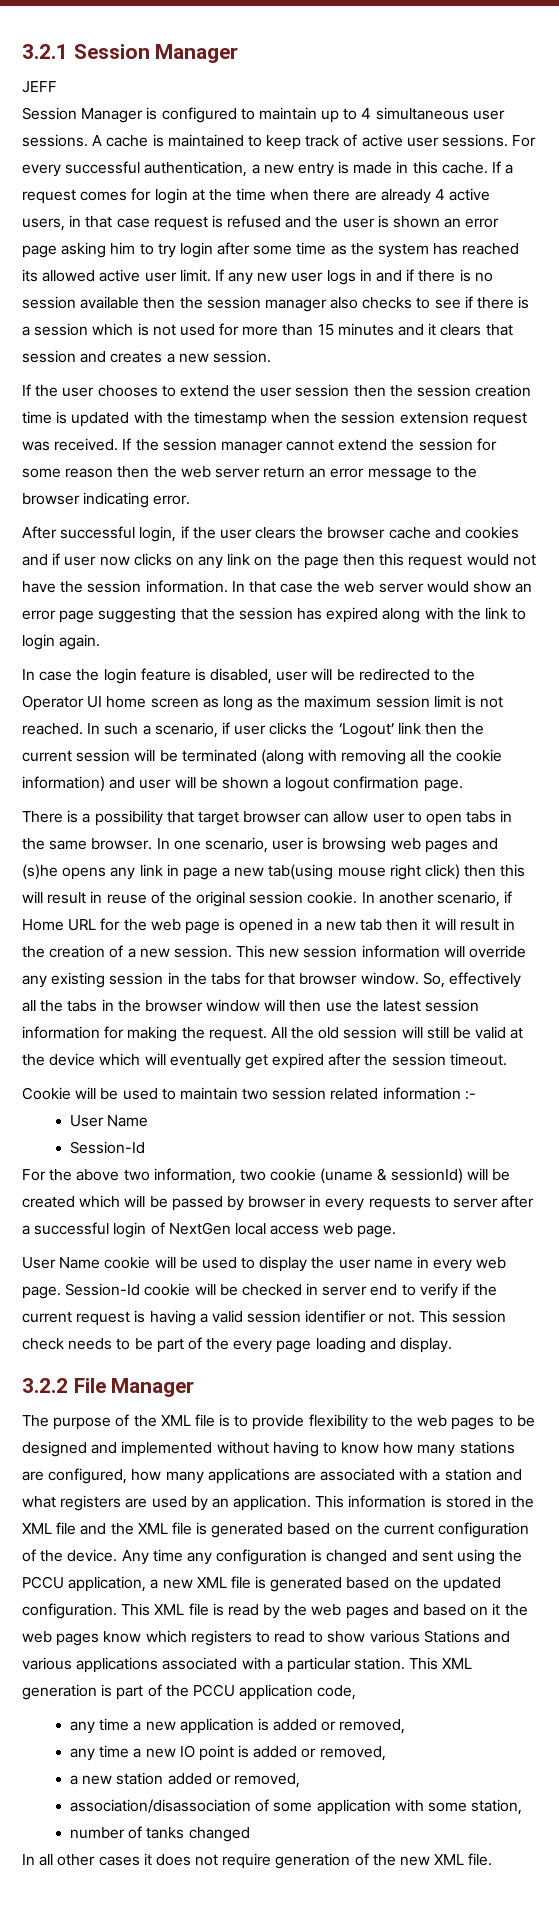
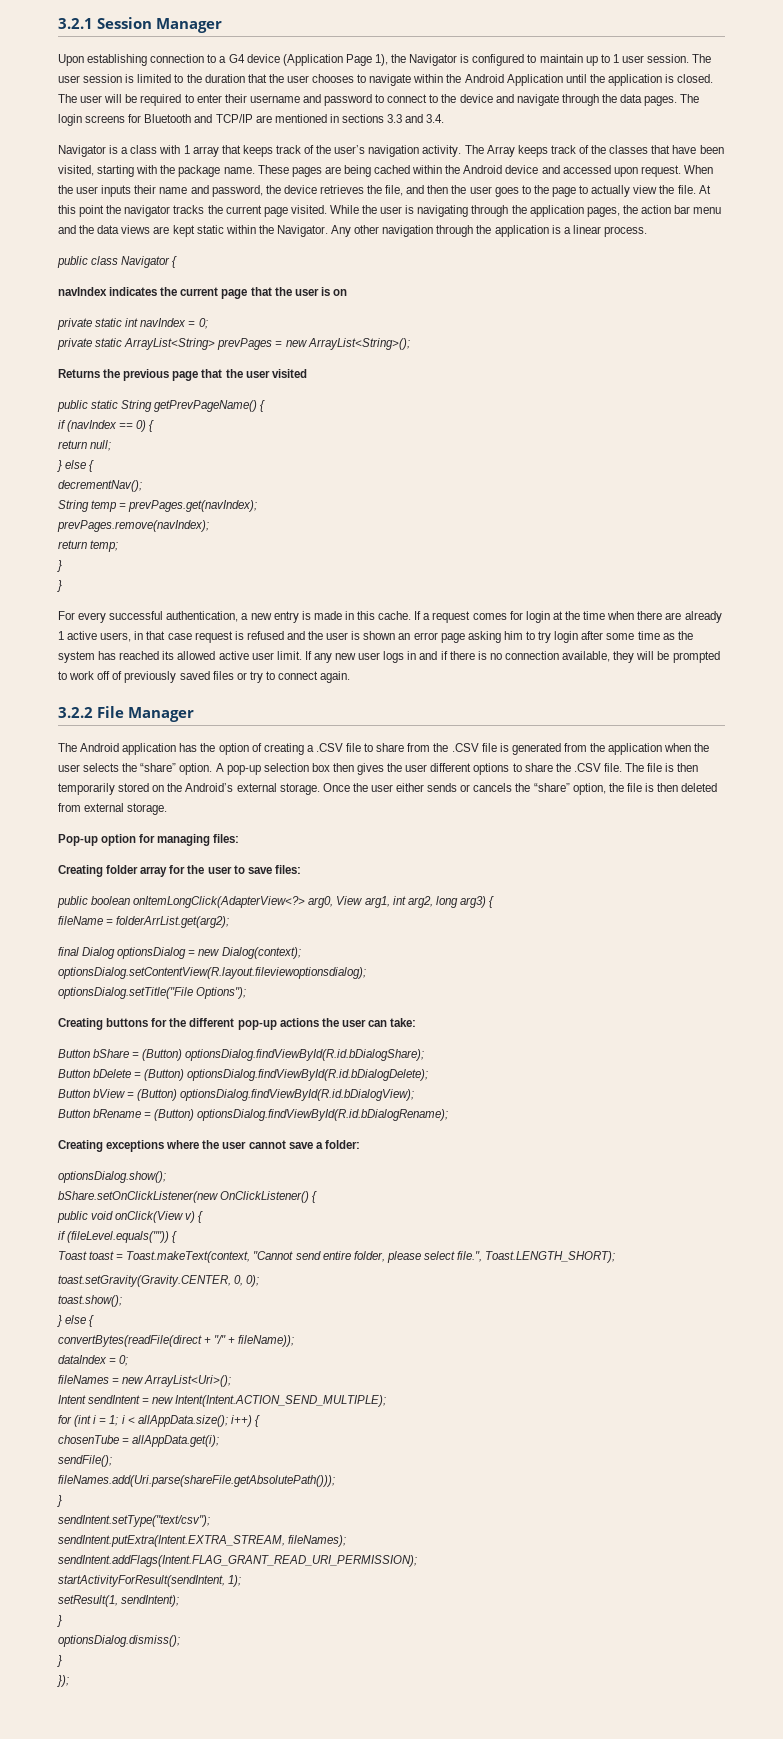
[22,81,57,93] [22,107,144,123] JEFF // Session Manager -> [58,54,458,66] Upon establishing connection to a G4 device (Application Page 1), the Navigator
[361,107,505,120] [22,134,509,150] 4 simultaneous user sessions. A cache is maintained to keep track of active user sessions. -> [612,54,712,63] [58,74,714,86] [58,94,700,106] [58,114,445,126] [58,145,724,157] [58,165,713,177] [58,185,711,197] [58,205,722,217] [58,225,647,237] [57,256,178,268] [58,287,347,299] [57,318,208,330] [57,338,410,350] [58,369,307,381] [57,400,266,412] [58,420,155,432] [58,440,112,451] [57,460,95,472] [58,480,142,492] [58,500,258,512] [57,520,209,532] [58,540,119,552] [57,560,62,572] [57,580,62,592] 1 user session. The user session is limited to the duration that the user chooses to navigate within the Android Application until the application is closed. The user will be required to enter their username and password to connect to the device and navigate through the data pages. The login screens for Bluetooth and TCP/IP are mentioned in sections 3.3 and 3.4. // Navigator is a class with 1 array that keeps track of the user’s navigation activity. The Array keeps track of the classes that have been visited, starting with the package name. These pages are being cached within the Android device and accessed upon request. When the user inputs their name and password, the device retrieves the file, and then the user goes to the page to actually view the file. At this point the navigator tracks the current page visited. While the user is navigating through the application pages, the action bar menu and the data views are kept static within the Navigator. Any other navigation through the application is a linear process. // public class Navigator { // navIndex indicates the current page that the user is on // private static int navIndex = 0; // private static ArrayList<String> prevPages = new ArrayList<String>(); // Returns the previous page that the user visited // public static String getPrevPageName() { // if (navIndex == 0) { // return null; // } else { // decrementNav(); // String temp = prevPages.get(navIndex); // prevPages.remove(navIndex); // return temp; // } // } //
[435,189,446,200] 4 -> [58,631,64,640] 1
[22,296,530,312] [22,323,513,336] [22,350,271,363] [22,384,532,397] [22,411,527,427] [22,438,497,454] [22,466,478,481] [22,492,191,508] [22,526,520,542] [22,553,536,569] [22,580,533,593] [22,607,527,623] [22,634,101,650] [22,668,476,684] [22,695,504,711] [22,722,485,738] [22,749,502,765] [22,776,463,792] [22,810,513,826] [22,837,499,853] [22,864,526,880] [22,891,513,907] [22,918,515,934] [22,945,527,958] [22,972,522,988] [22,999,480,1012] [22,1026,524,1042] [22,1053,507,1069] [22,1087,476,1100] [69,1115,149,1127] [69,1141,145,1154] [22,1168,511,1184] [22,1195,535,1211] [22,1222,397,1238] [22,1256,507,1272] [22,1283,498,1299] [22,1310,507,1326] [22,1337,453,1353] [22,1378,195,1397] [22,1414,535,1430] [22,1441,515,1457] [22,1468,522,1484] [22,1495,535,1511] [22,1522,530,1538] [22,1549,523,1565] [22,1576,502,1592] [22,1603,528,1619] [22,1630,511,1646] [22,1657,473,1673] [22,1684,357,1700] [69,1718,406,1734] [69,1745,386,1761] [69,1772,300,1788] [69,1799,523,1815] [69,1826,250,1842] [22,1853,493,1869] session available then the session manager also checks to see if there is a session which is not used for more than 15 minutes and it clears that session and creates a new session. // If the user chooses to extend the user session then the session creation time is updated with the timestamp when the session extension request was received. If the session manager cannot extend the session for some reason then the web server return an error message to the browser indicating error. // After successful login, if the user clears the browser cache and cookies and if user now clicks on any link on the page then this request would not have the session information. In that case the web server would show an error page suggesting that the session has expired along with the link to login again. // In case the login feature is disabled, user will be redirected to the Operator UI home screen as long as the maximum session limit is not reached. In such a scenario, if user clicks the ‘Logout’ link then the current session will be terminated (along with removing all the cookie information) and user will be shown a logout confirmation page. // There is a possibility that target browser can allow user to open tabs in the same browser. In one scenario, user is browsing web pages and (s)he opens any link in page a new tab(using mouse right click) then this will result in reuse of the original session cookie. In another scenario, if Home URL for the web page is opened in a new tab then it will result in the creation of a new session. This new session information will override any existing session in the tabs for that browser window. So, effectively all the tabs in the browser window will then use the latest session information for making the request. All the old session will still be valid at the device which will eventually get expired after the session timeout. // Cookie will be used to maintain two session related information :- // User Name // Session-Id // For the above two information, two cookie (uname & sessionId) will be created which will be passed by browser in every requests to server after a successful login of NextGen local access web page. // User Name cookie will be used to display the user name in every web page. Session-Id cookie will be checked in server end to verify if the current request is having a valid session identifier or not. This session check needs to be part of the every page loading and display. // 3.2.2 File Manager // The purpose of the XML file is to provide flexibility to the web pages to be designed and implemented without having to know how many stations are configured, how many applications are associated with a station and what registers are used by an application. This information is stored in the XML file and the XML file is generated based on the current configuration of the device. Any time any configuration is changed and sent using the PCCU application, a new XML file is generated based on the updated configuration. This XML file is read by the web pages and based on it the web pages know which registers to read to show various Stations and various applications associated with a particular station. This XML generation is part of the PCCU application code, // any time a new application is added or removed, // any time a new IO point is added or removed, // a new station added or removed, // association/disassociation of some application with some station, // number of tanks changed // In all other cases it does not require generation of the new XML file. -> [504,651,720,663] [58,671,351,683] [58,706,195,722] [58,743,710,755] [58,763,699,775] [58,783,718,795] [58,803,168,815] [58,834,240,846] [58,865,301,877] [57,896,495,908] [58,916,230,928] [58,947,301,959] [58,967,366,979] [58,987,247,999] [58,1018,417,1030] [58,1049,425,1061] [58,1069,429,1081] [58,1089,415,1101] [58,1109,449,1121] [58,1140,360,1152] [58,1171,166,1183] [58,1191,318,1203] [57,1211,204,1223] [58,1231,178,1243] [58,1251,616,1263] [58,1275,260,1287] [58,1295,122,1307] [57,1315,95,1327] [58,1335,295,1347] [58,1355,129,1366] [58,1375,232,1387] [58,1395,387,1407] [58,1415,260,1427] [58,1435,220,1447] [58,1455,112,1467] [58,1475,335,1487] [57,1495,62,1507] [58,1515,210,1527] [58,1535,347,1547] [58,1555,417,1567] [58,1575,242,1587] [58,1595,180,1607] [57,1615,62,1627] [58,1635,180,1647] [57,1655,62,1667] [57,1675,69,1687] connection available, they will be prompted to work off of previously saved files or try to connect again. // 3.2.2 File Manager // The Android application has the option of creating a .CSV file to share from the .CSV file is generated from the application when the user selects the “share” option. A pop-up selection box then gives the user different options to share the .CSV file. The file is then temporarily stored on the Android’s external storage. Once the user either sends or cancels the “share” option, the file is then deleted from external storage. // Pop-up option for managing files: // Creating folder array for the user to save files: // public boolean onItemLongClick(AdapterView<?> arg0, View arg1, int arg2, long arg3) { // fileName = folderArrList.get(arg2); // final Dialog optionsDialog = new Dialog(context); // optionsDialog.setContentView(R.layout.fileviewoptionsdialog); // optionsDialog.setTitle("File Options"); // Creating buttons for the different pop-up actions the user can take: // Button bShare = (Button) optionsDialog.findViewById(R.id.bDialogShare); // Button bDelete = (Button) optionsDialog.findViewById(R.id.bDialogDelete); // Button bView = (Button) optionsDialog.findViewById(R.id.bDialogView); // Button bRename = (Button) optionsDialog.findViewById(R.id.bDialogRename); // Creating exceptions where the user cannot save a folder: // optionsDialog.show(); // bShare.setOnClickListener(new OnClickListener() { // public void onClick(View v) { // if (fileLevel.equals("")) { // Toast toast = Toast.makeText(context, "Cannot send entire folder, please select file.", Toast.LENGTH_SHORT); // toast.setGravity(Gravity.CENTER, 0, 0); // toast.show(); // } else { // convertBytes(readFile(direct + "/" + fileName)); // dataIndex = 0; // fileNames = new ArrayList<Uri>(); // Intent sendIntent = new Intent(Intent.ACTION_SEND_MULTIPLE); // for (int i = 1; i < allAppData.size(); i++) { // chosenTube = allAppData.get(i); // sendFile(); // fileNames.add(Uri.parse(shareFile.getAbsolutePath())); // } // sendIntent.setType("text/csv"); // sendIntent.putExtra(Intent.EXTRA_STREAM, fileNames); // sendIntent.addFlags(Intent.FLAG_GRANT_READ_URI_PERMISSION); // startActivityForResult(sendIntent, 1); // setResult(1, sendIntent); // } // optionsDialog.dismiss(); // } // });

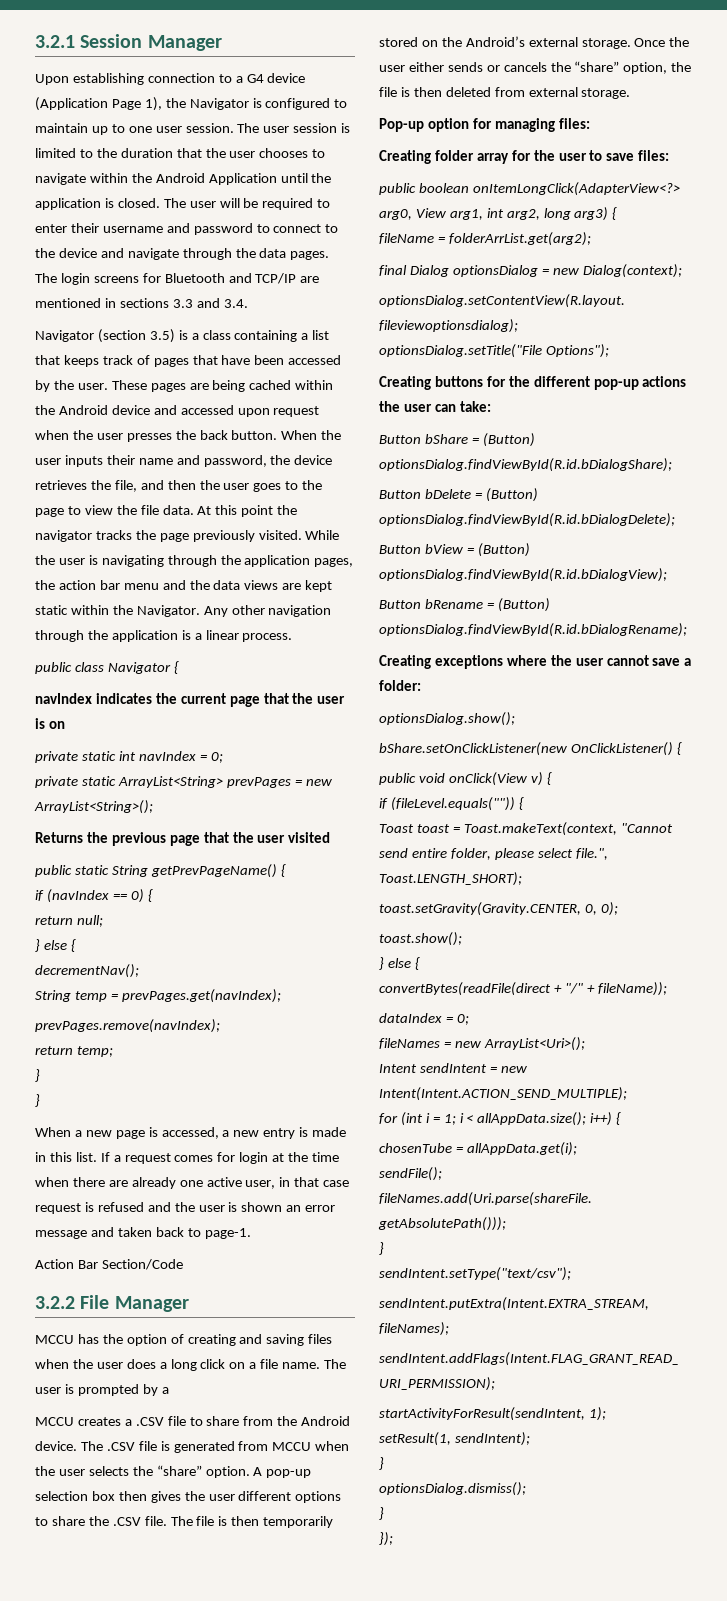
[612,54,619,63] 1 -> [128,126,152,133] one
(106, 151) none -> [97,329,175,343] (section 3.5)
[159,145,219,157] with 1 array -> [234,330,330,342] containing a list
[316,145,724,157] [58,165,255,177] the user’s navigation activity. The Array keeps track of the classes that have been visited, starting with the package name. -> [153,355,342,367] [35,380,108,392] pages that have been accessed by the user.
[640,165,681,177] request. -> [273,406,320,417] [35,430,278,442] request when the user presses the back button.
[591,185,631,197] actually -> (81, 510) none
[677,185,696,194] file. -> [140,505,194,515] file data.
[225,205,288,217] current page -> [159,530,255,542] page previously
[58,611,239,623] For every successful authentication, -> [35,1127,219,1139] When a new page is accessed,
[378,611,412,620] cache. -> [75,1152,97,1162] list.
[58,631,132,642] 1 active users, -> [179,1177,276,1189] one active user,
[440,631,693,643] [58,651,720,663] [58,671,351,683] page asking him to try login after some time as the system has reached its allowed active user limit. If any new user logs in and if there is no connection available, they will be prompted to work off of previously saved files or try to connect again. -> [35,1227,251,1239] [35,1259,183,1270] message and taken back to page-1. // Action Bar Section/Code
[58,743,177,755] The Android application -> [35,1335,74,1344] MCCU
(304, 749) none -> [239,1334,333,1346] [35,1359,347,1371] [35,1384,169,1396] [35,1417,121,1426] and saving files when the user does a long click on a file name. The user is prompted by a // MCCU creates
(449, 747) none -> [301,1416,351,1426] [35,1441,103,1451] Android device. The
[590,743,663,755] the application -> [272,1442,312,1451] MCCU

